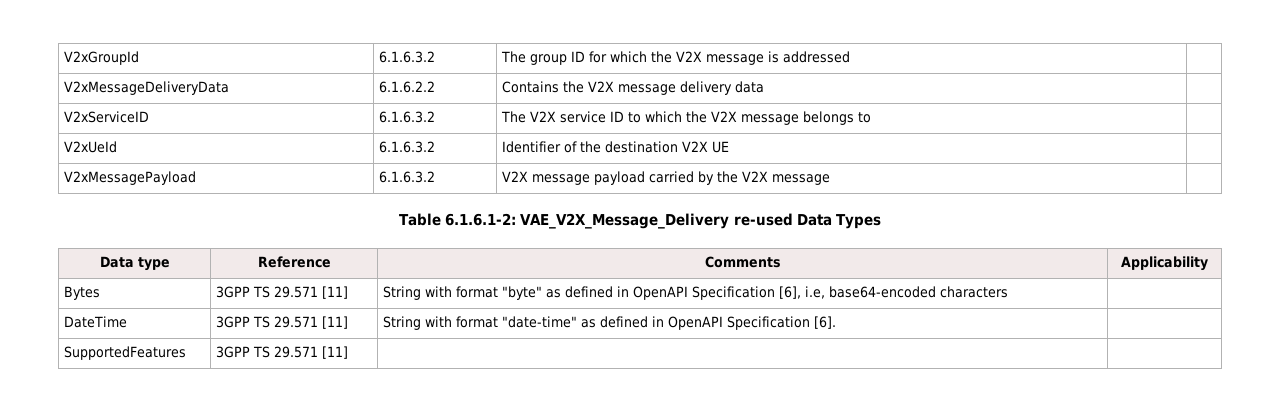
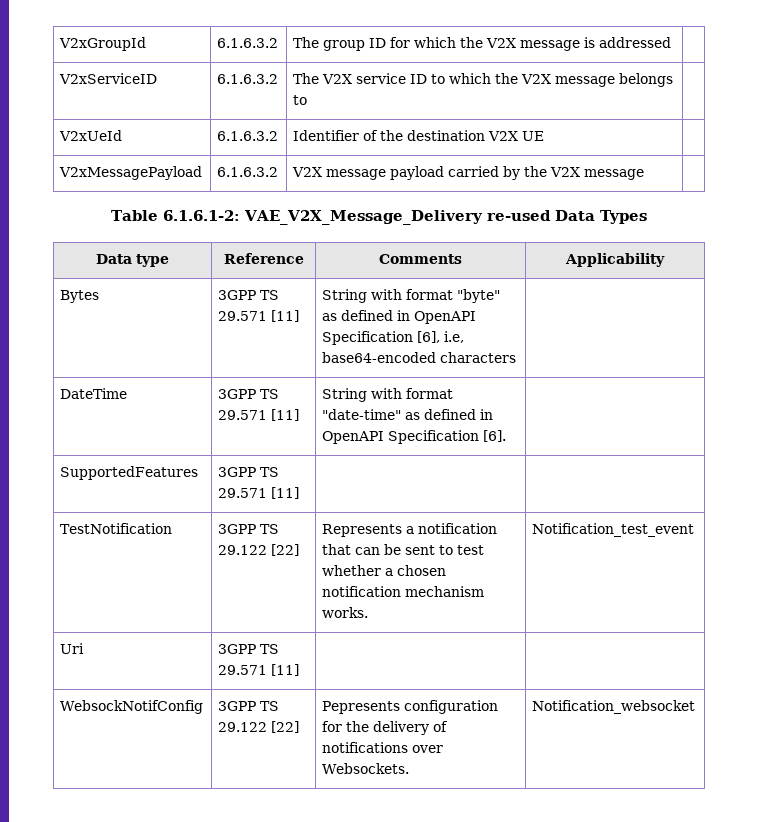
[64,81,230,95] [379,81,436,93] [502,81,765,95] // V2xMessageDeliveryData | 6.1.6.2.2 | Contains the V2X message delivery data | -> (672, 42) none
(349, 352) none -> [60,523,173,534] [218,524,280,534] [218,544,300,556] [322,523,498,537] [322,544,485,555] [322,565,447,576] [322,586,485,597] [322,607,369,618] [532,523,695,537] [60,643,85,654] [218,644,280,654] [218,664,300,676] [60,700,204,714] [218,701,280,711] [218,721,300,733] [322,700,499,714] [322,721,449,735] [322,742,444,753] [322,763,410,774] [532,700,696,714] // TestNotification | 3GPP TS 29.122 [22] | Represents a notification that can be sent to test whether a chosen notification mechanism works. | Notification_test_event // Uri | 3GPP TS 29.571 [11] | | // WebsockNotifConfig | 3GPP TS 29.122 [22] | Pepresents configuration for the delivery of notifications over Websockets. | Notification_websocket

